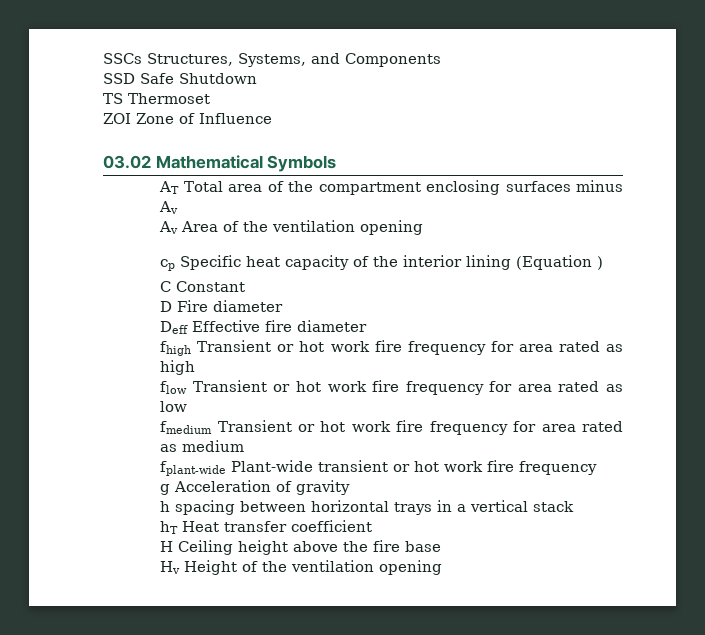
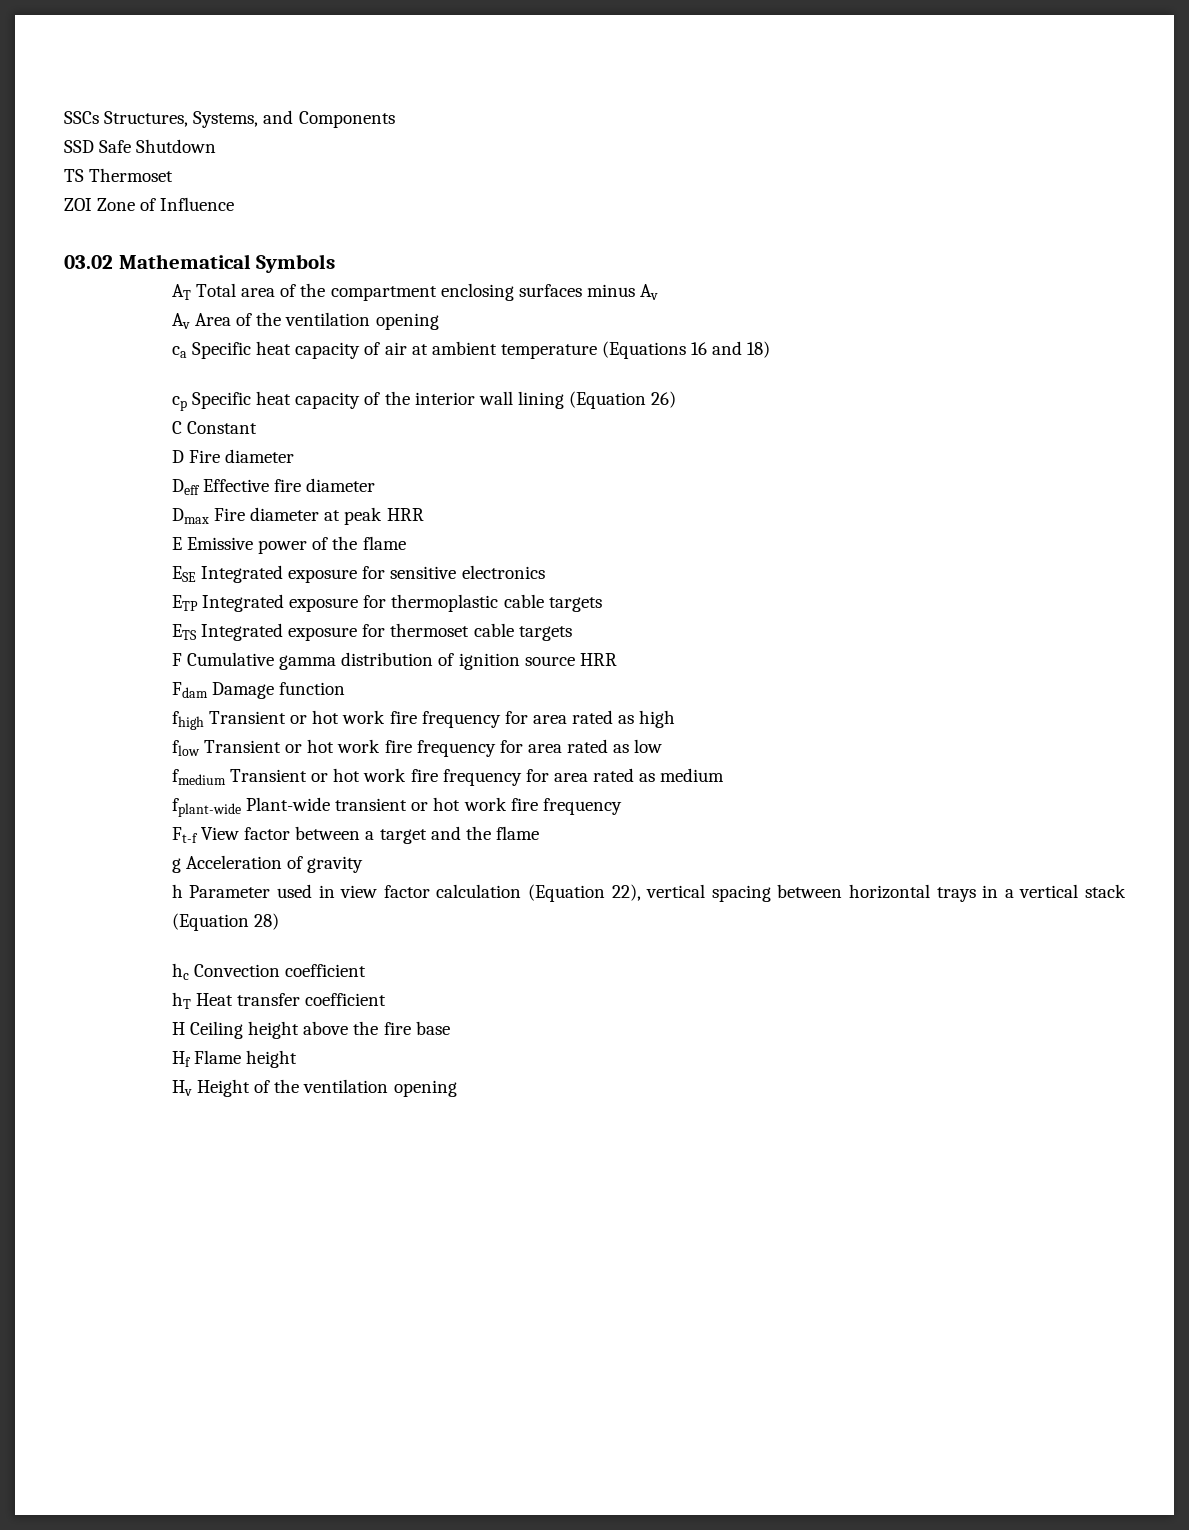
(424, 227) none -> [171,341,771,359] // ca Specific heat capacity of air at ambient temperature (Equations 16 and 18)
(463, 261) none -> [478,391,513,405] wall
[597,256,604,270] ) -> [651,391,677,408] 26)
(368, 326) none -> [171,507,424,525] [171,536,406,554] [171,565,545,583] [171,594,602,612] [171,623,572,641] [171,652,617,670] [171,682,346,699] // Dmax Fire diameter at peak HRR // E Emissive power of the flame // ESE Integrated exposure for sensitive electronics // ETP Integrated exposure for thermoplastic cable targets // ETS Integrated exposure for thermoset cable targets // F Cumulative gamma distribution of ignition source HRR // Fdam Damage function
(598, 468) none -> [171,826,539,844] // Ft-f View factor between a target and the flame
(171, 506) none -> [189,884,706,902] Parameter used in view factor calculation (Equation 22), vertical
(575, 506) none -> [171,913,280,931] [171,963,367,980] (Equation 28) // hc Convection coefficient
(442, 546) none -> [171,1050,298,1068] // Hf Flame height

